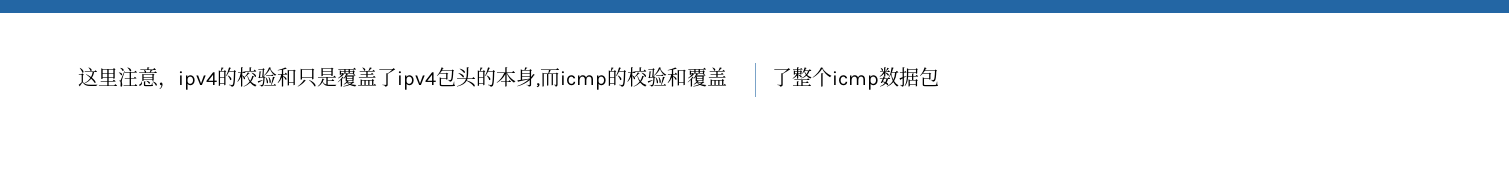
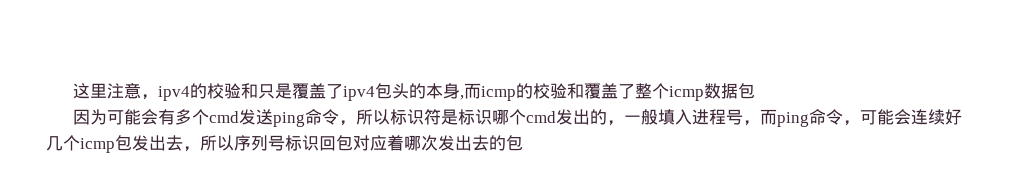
(939, 77) none -> [73,109,963,127] [46,135,523,153] // 因为可能会有多个cmd发送ping命令，所以标识符是标识哪个cmd发出的，一般填入进程号，而ping命令，可能会连续好几个icmp包发出去，所以序列号标识回包对应着哪次发出去的包

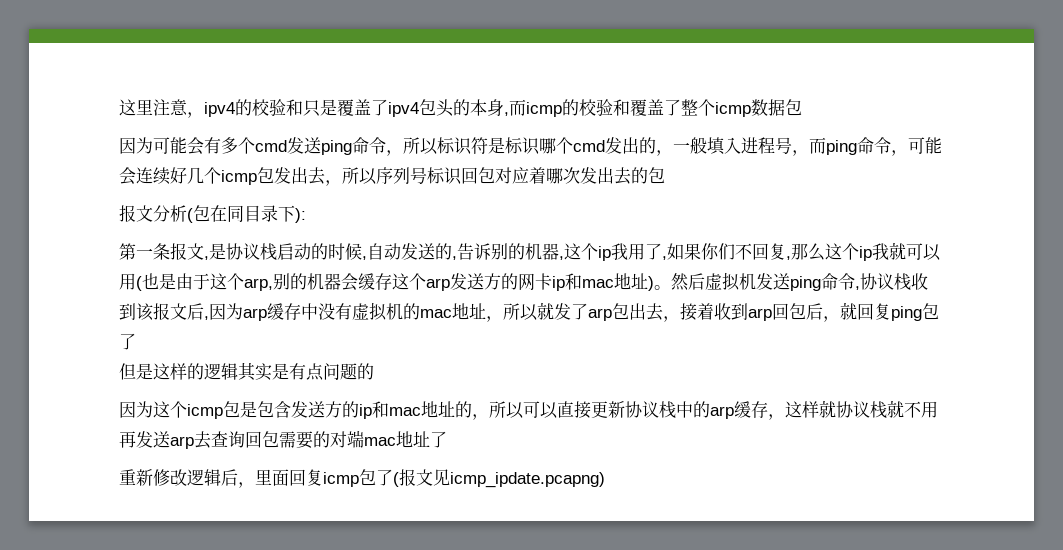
(523, 143) none -> [119,205,306,223] [119,242,941,261] [119,272,928,291] [119,302,939,322] [119,333,136,350] [119,362,374,381] [119,400,938,420] [119,430,447,449] [119,469,605,488] // 报文分析(包在同目录下): // 第一条报文,是协议栈启动的时候,自动发送的,告诉别的机器,这个ip我用了,如果你们不回复,那么这个ip我就可以用(也是由于这个arp,别的机器会缓存这个arp发送方的网卡ip和mac地址)。然后虚拟机发送ping命令,协议栈收到该报文后,因为arp缓存中没有虚拟机的mac地址，所以就发了arp包出去，接着收到arp回包后，就回复ping包了 // 但是这样的逻辑其实是有点问题的 // 因为这个icmp包是包含发送方的ip和mac地址的，所以可以直接更新协议栈中的arp缓存，这样就协议栈就不用再发送arp去查询回包需要的对端mac地址了 // 重新修改逻辑后，里面回复icmp包了(报文见icmp_ipdate.pcapng)

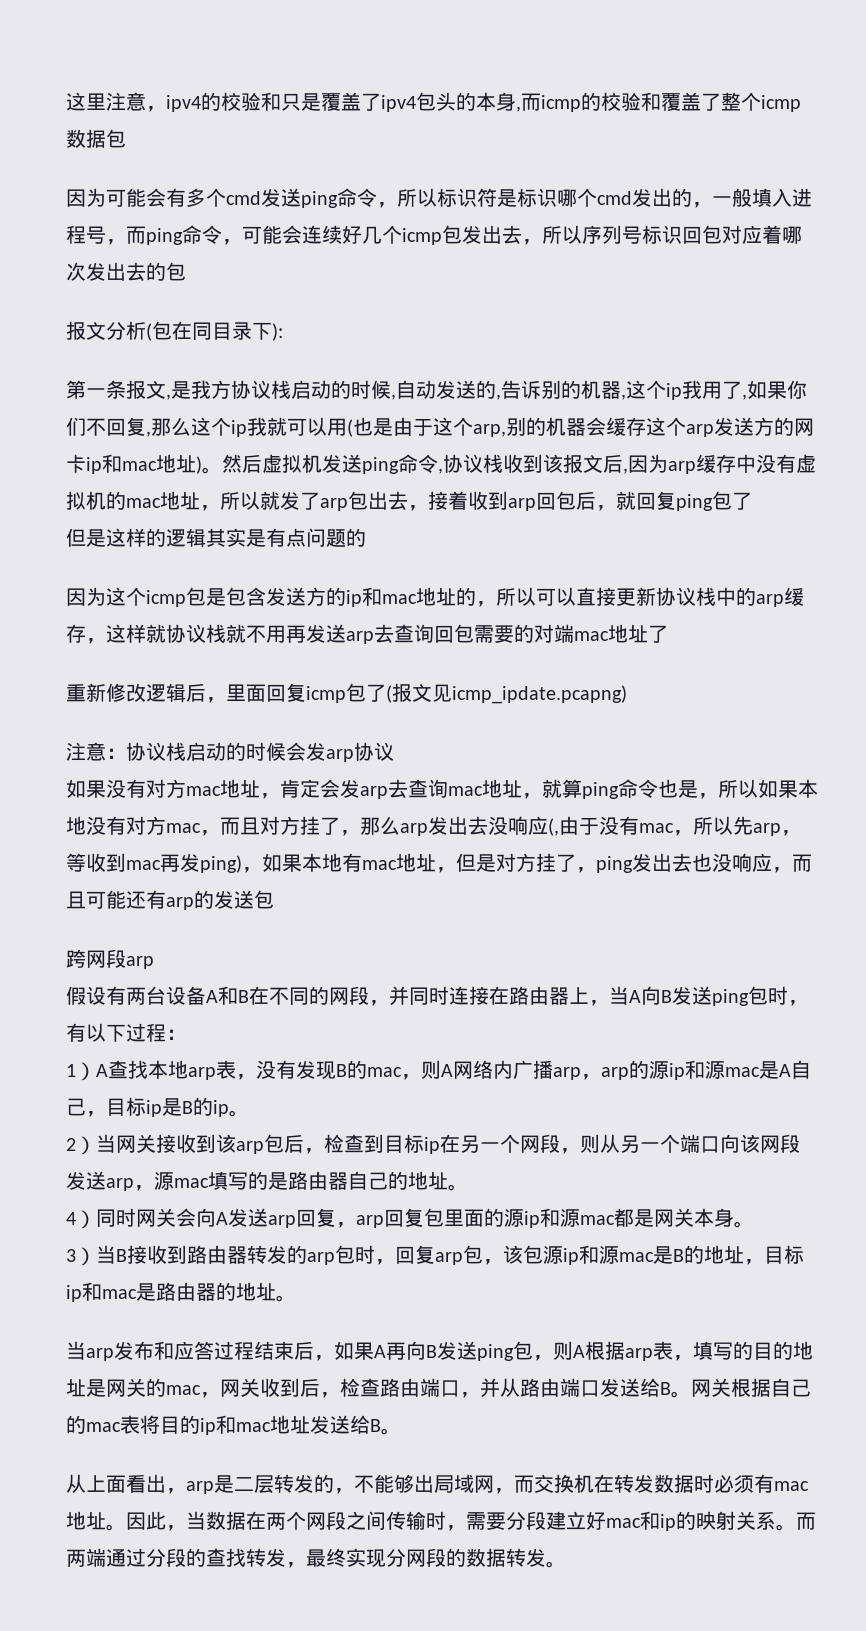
(226, 251) none -> [191,380,231,399] 我方
(605, 480) none -> [66,742,394,762] [66,779,818,799] [66,816,801,836] [66,853,812,873] [66,890,274,910] [66,949,154,969] [66,986,808,1006] [66,1023,186,1042] [66,1060,811,1081] [66,1097,249,1117] [66,1134,800,1155] [66,1171,468,1191] [66,1208,754,1229] [66,1245,804,1266] [66,1282,296,1302] [66,1341,813,1361] [66,1378,811,1398] [66,1415,401,1435] [66,1474,809,1494] [66,1511,816,1531] [66,1548,566,1568] // 注意：协议栈启动的时候会发arp协议 // 如果没有对方mac地址，肯定会发arp去查询mac地址，就算ping命令也是，所以如果本地没有对方mac，而且对方挂了，那么arp发出去没响应(,由于没有mac，所以先arp，等收到mac再发ping)，如果本地有mac地址，但是对方挂了，ping发出去也没响应，而且可能还有arp的发送包 // 跨网段arp // 假设有两台设备A和B在不同的网段，并同时连接在路由器上，当A向B发送ping包时，有以下过程： // 1）A查找本地arp表，没有发现B的mac，则A网络内广播arp，arp的源ip和源mac是A自己，目标ip是B的ip。 // 2）当网关接收到该arp包后，检查到目标ip在另一个网段，则从另一个端口向该网段发送arp，源mac填写的是路由器自己的地址。 // 4）同时网关会向A发送arp回复，arp回复包里面的源ip和源mac都是网关本身。 // 3）当B接收到路由器转发的arp包时，回复arp包，该包源ip和源mac是B的地址，目标ip和mac是路由器的地址。 // 当arp发布和应答过程结束后，如果A再向B发送ping包，则A根据arp表，填写的目的地址是网关的mac，网关收到后，检查路由端口，并从路由端口发送给B。网关根据自己的mac表将目的ip和mac地址发送给B。 // 从上面看出，arp是二层转发的，不能够出局域网，而交换机在转发数据时必须有mac地址。因此，当数据在两个网段之间传输时，需要分段建立好mac和ip的映射关系。而两端通过分段的查找转发，最终实现分网段的数据转发。

